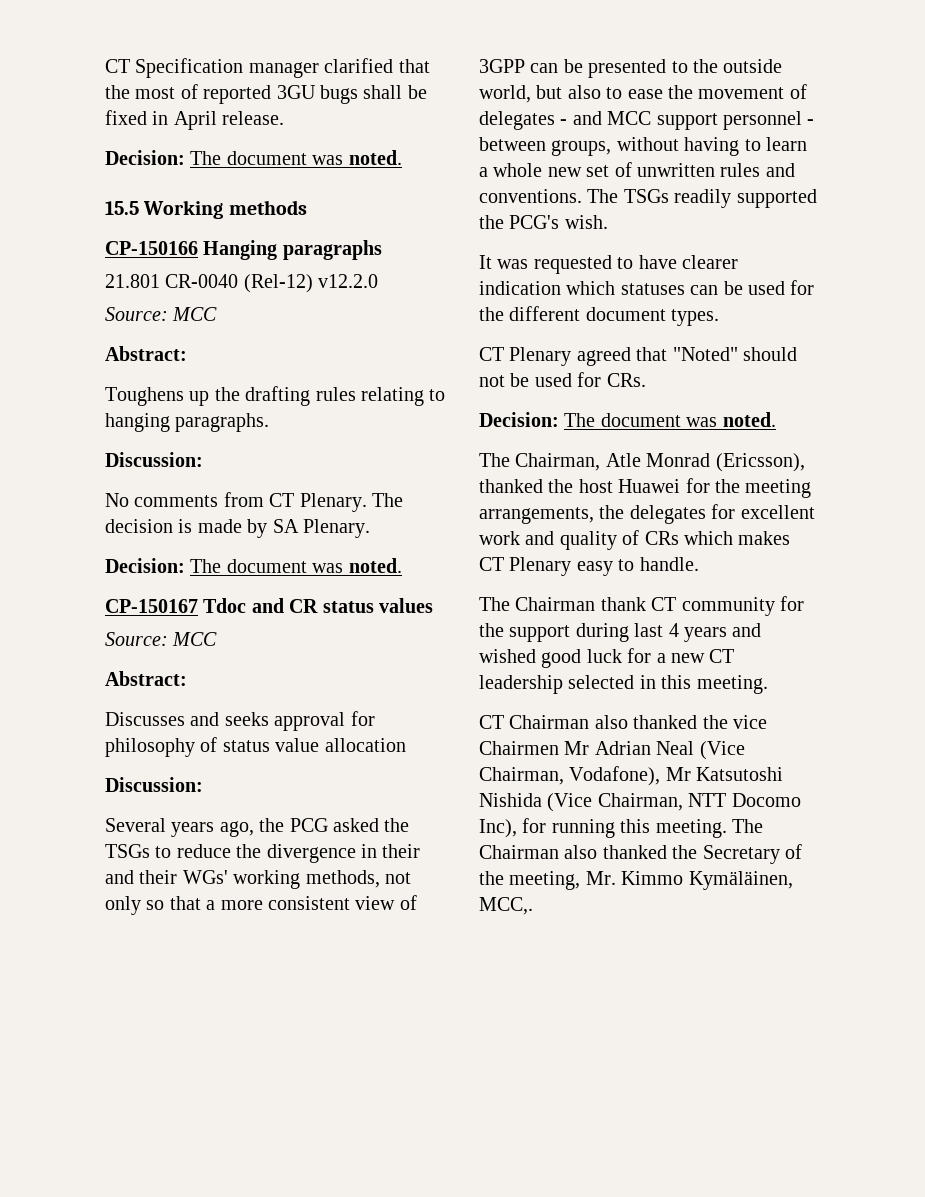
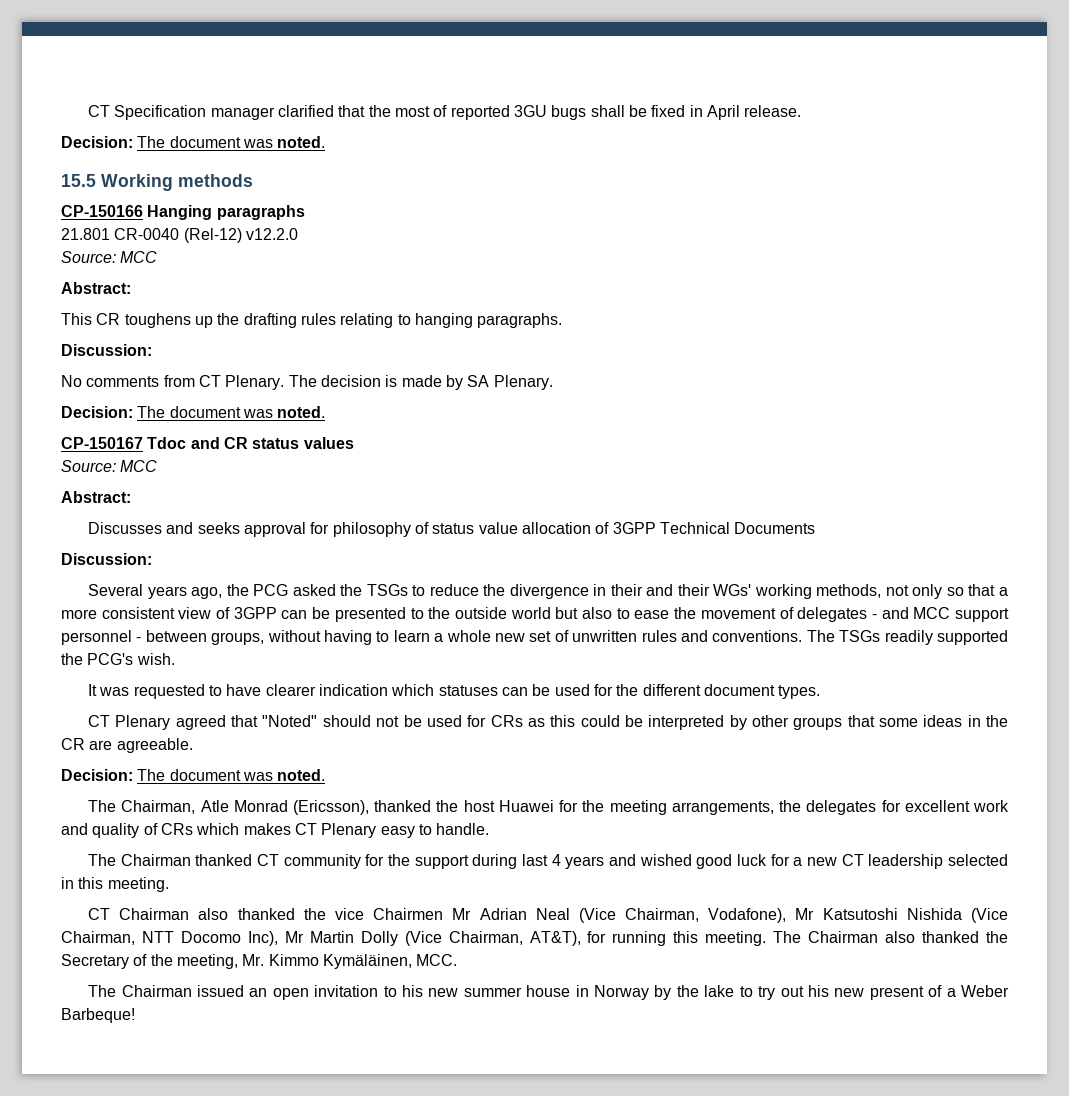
[105,387,184,406] Toughens -> [61,313,191,328] This CR toughens
(406, 745) none -> [595,522,816,534] of 3GPP Technical Documents
[479,85,531,103] world, -> [510,607,551,619] world
[606,373,646,387] CRs. -> [490,715,1009,730] [61,738,193,753] CRs as this could be interpreted by other groups that some ideas in the CR are agreeable.
[600,597,646,611] thank -> [195,854,253,866] thanked
(517, 828) none -> [284,931,581,946] Mr Martin Dolly (Vice Chairman, AT&T),
[479,897,533,915] MCC,. -> [416,954,458,966] [88,985,1010,1000] [61,1008,135,1023] MCC. // The Chairman issued an open invitation to his new summer house in Norway by the lake to try out his new present of a Weber Barbeque!

